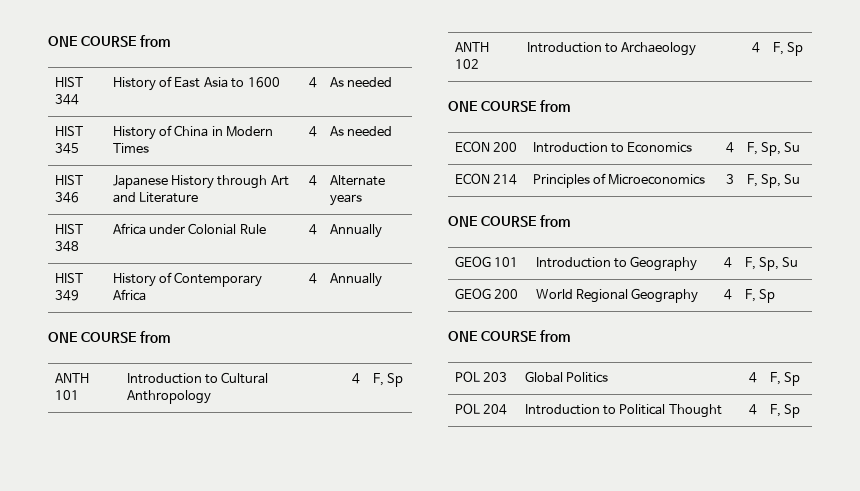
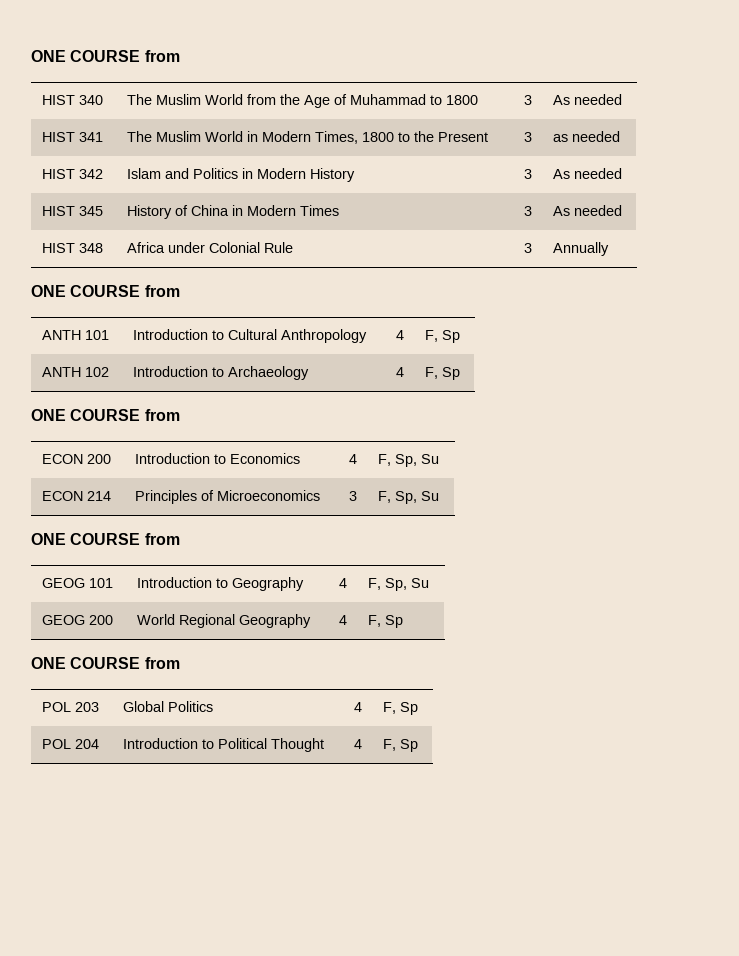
[54,94,79,105] [112,76,280,91] [309,77,318,88] 344 | History of East Asia to 1600 | 4 -> [79,95,104,105] [127,94,479,108] [523,95,532,105] [553,94,623,105] [42,132,104,142] [127,131,489,144] [523,132,532,142] [553,131,621,142] [42,169,104,179] [127,168,356,182] [523,169,532,179] 340 | The Muslim World from the Age of Muhammad to 1800 | 3 | As needed // HIST 341 | The Muslim World in Modern Times, 1800 to the Present | 3 | as needed // HIST 342 | Islam and Politics in Modern History | 3
[309,126,318,137] [329,126,393,136] [54,175,83,185] [54,192,79,203] [112,175,289,189] [112,192,199,203] [309,175,318,186] [329,175,385,186] [329,194,362,206] 4 | As needed // HIST 346 | Japanese History through Art and Literature | 4 | Alternate years -> [523,206,532,216] [553,205,623,216] 3 | As needed
[309,224,318,235] [329,224,382,238] [54,273,83,283] [54,290,79,301] [112,272,263,287] [112,289,146,301] [309,273,318,284] 4 | Annually // HIST 349 | History of Contemporary Africa | 4 -> [523,243,532,253] 3

